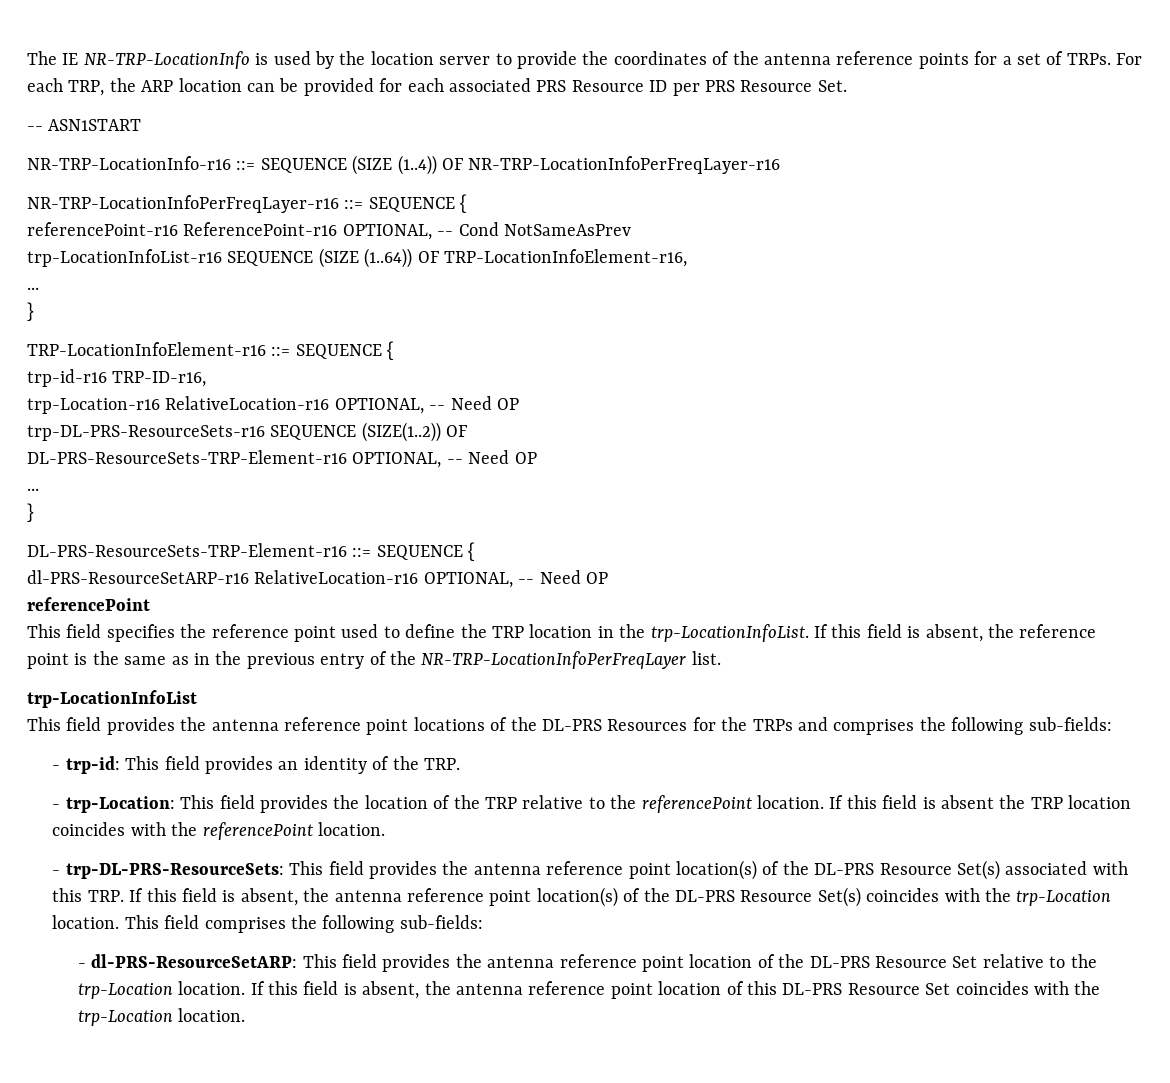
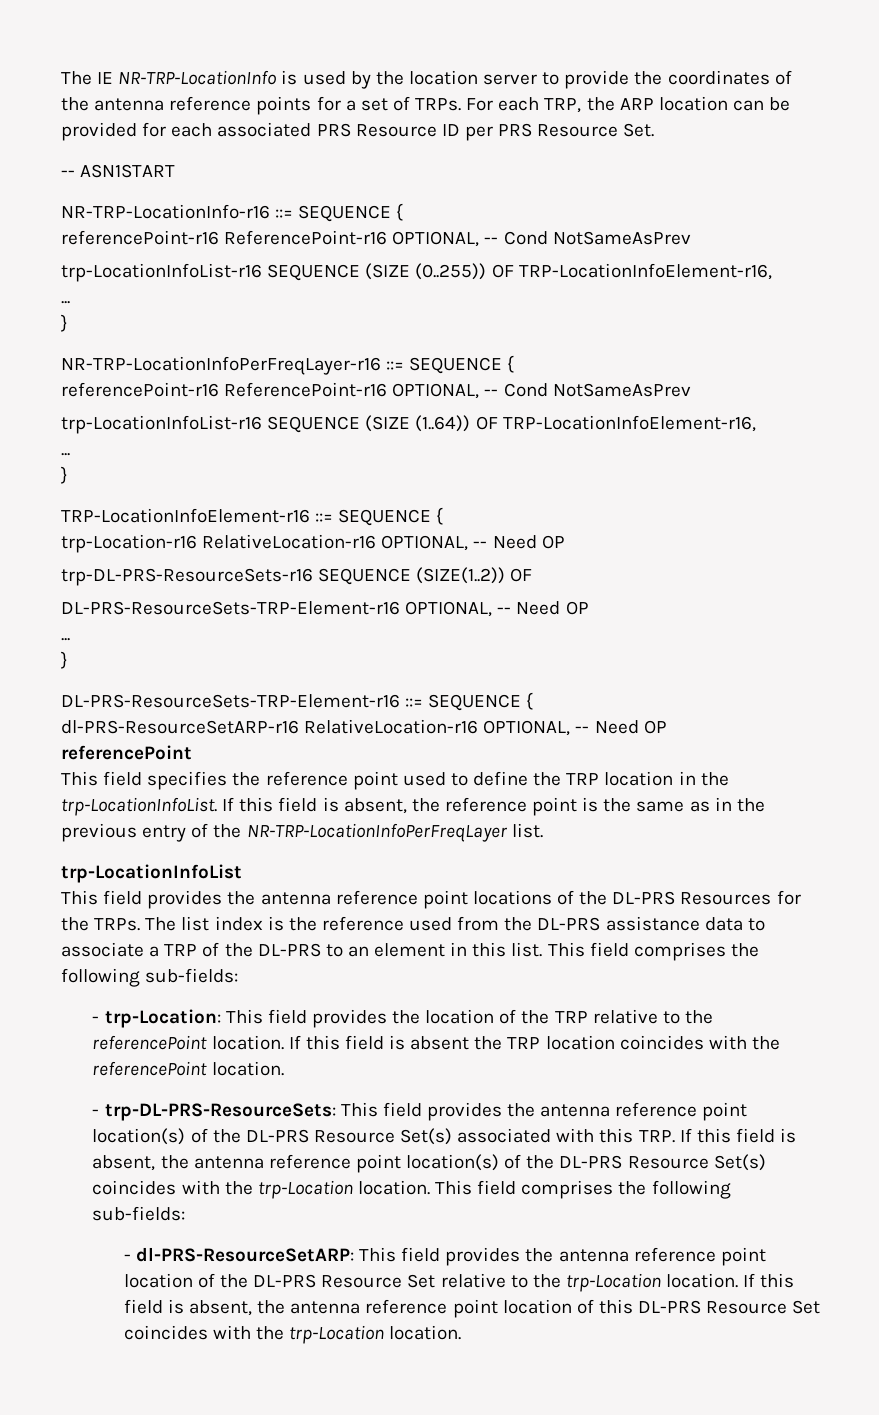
[352,155,781,175] (SIZE (1..4)) OF NR-TRP-LocationInfoPerFreqLayer-r16 -> [396,203,404,221] [61,230,691,247] [61,263,772,282] [61,301,70,304] [61,314,68,332] { // referencePoint-r16 ReferencePoint-r16 OPTIONAL, -- Cond NotSameAsPrev // trp-LocationInfoList-r16 SEQUENCE (SIZE (0..255)) OF TRP-LocationInfoElement-r16, // ... // }
[27,369,207,387] // trp-id-r16 TRP-ID-r16, -> (444, 516) none
[752,717,1112,735] [52,756,460,774] TRPs and comprises the following sub-fields: // - trp-id: This field provides an identity of the TRP. -> [94,916,765,931] [61,942,759,961] [61,968,239,987] TRPs. The list index is the reference used from the DL-PRS assistance data to associate a TRP of the DL-PRS to an element in this list. This field comprises the following sub-fields:

